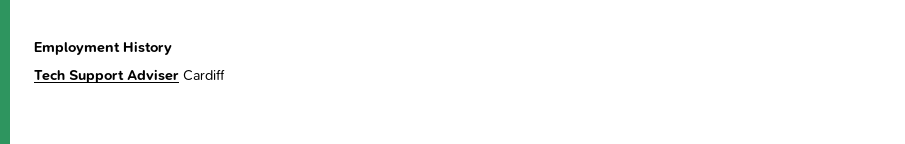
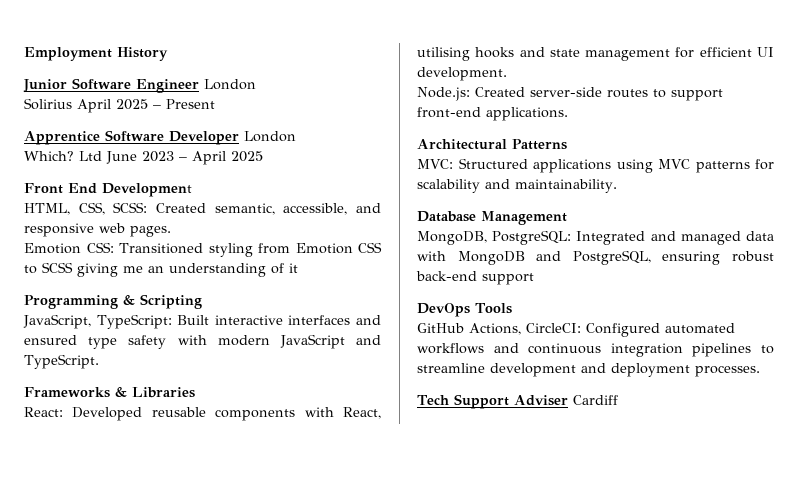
(172, 48) none -> [23,78,256,93] [24,98,215,113] [24,130,296,145] [24,151,263,165] [24,183,192,197] [24,202,381,215] [24,223,171,237] [24,242,382,257] [24,262,298,277] [24,294,202,309] [23,314,381,329] [24,334,381,349] [24,354,99,369] [24,387,195,398] [24,407,381,421] [417,47,774,61] [417,67,507,81] [417,87,723,101] [417,107,568,121] [417,139,567,150] [417,158,774,173] [417,179,617,193] [417,211,567,225] [417,230,774,245] [417,250,774,265] [416,271,534,285] [417,303,512,317] [417,323,735,337] [417,343,774,357] [417,363,760,377] // Junior Software Engineer London // Solirius April 2025 – Present // Apprentice Software Developer London // Which? Ltd June 2023 – April 2025 // Front End Development // HTML, CSS, SCSS: Created semantic, accessible, and responsive web pages. // Emotion CSS: Transitioned styling from Emotion CSS to SCSS giving me an understanding of it // Programming & Scripting // JavaScript, TypeScript: Built interactive interfaces and ensured type safety with modern JavaScript and TypeScript. // Frameworks & Libraries // React: Developed reusable components with React, utilising hooks and state management for efficient UI development. // Node.js: Created server-side routes to support front-end applications. // Architectural Patterns // MVC: Structured applications using MVC patterns for scalability and maintainability. // Database Management // MongoDB, PostgreSQL: Integrated and managed data with MongoDB and PostgreSQL, ensuring robust back-end support // DevOps Tools // GitHub Actions, CircleCI: Configured automated workflows and continuous integration pipelines to streamline development and deployment processes.

